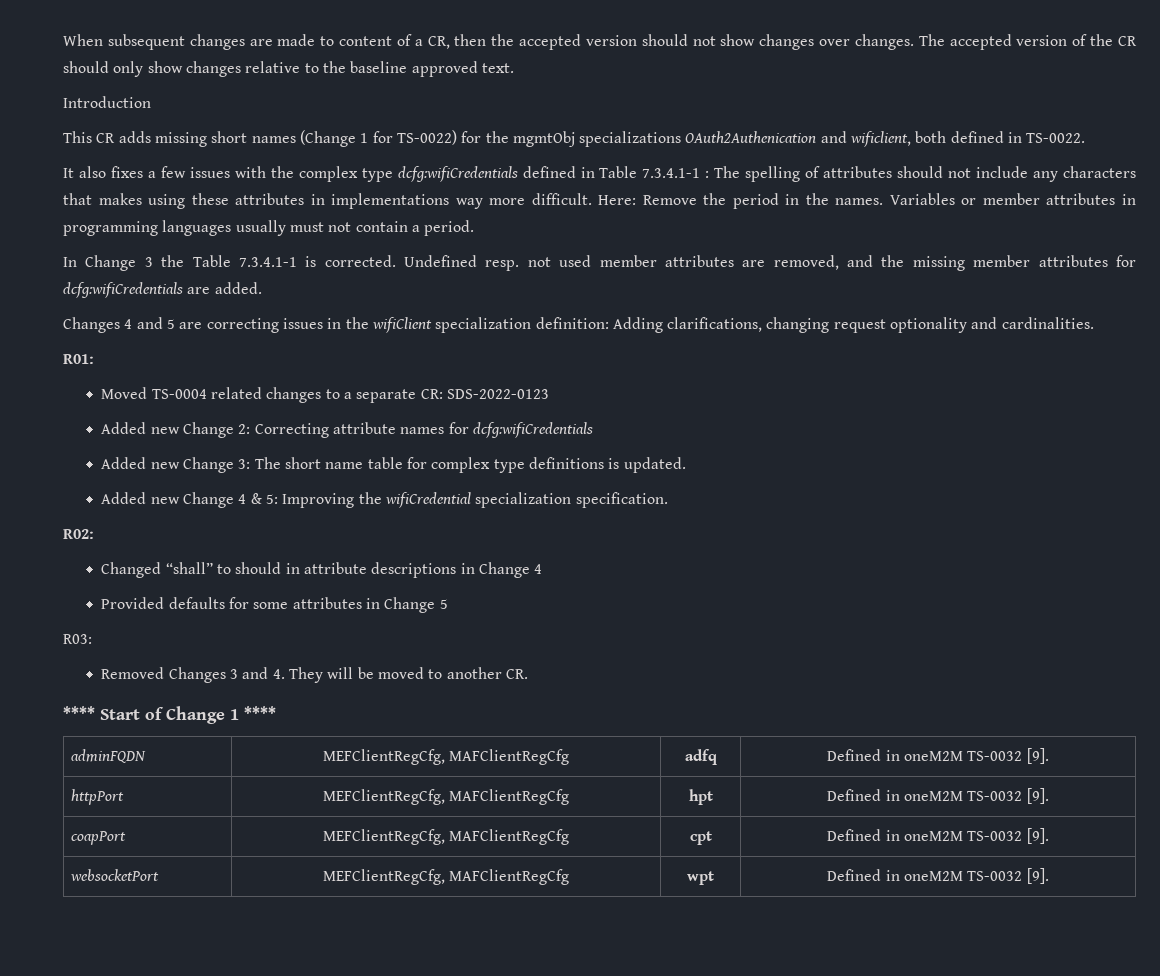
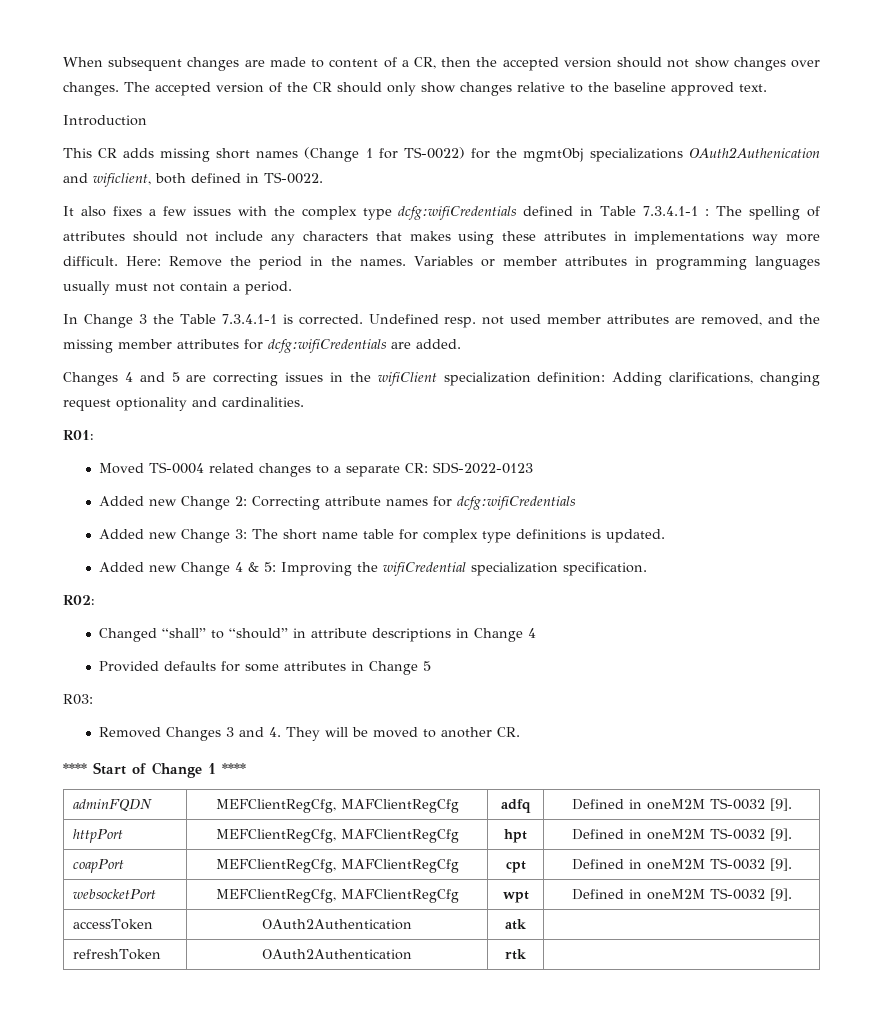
[235,562,282,574] should -> [229,628,289,639] “should”
(1049, 876) none -> [72,919,153,930] [262,919,412,930] [505,919,527,930] [72,949,161,960] [262,949,412,960] [505,949,527,960] // accessToken | OAuth2Authentication | atk | // refreshToken | OAuth2Authentication | rtk |

